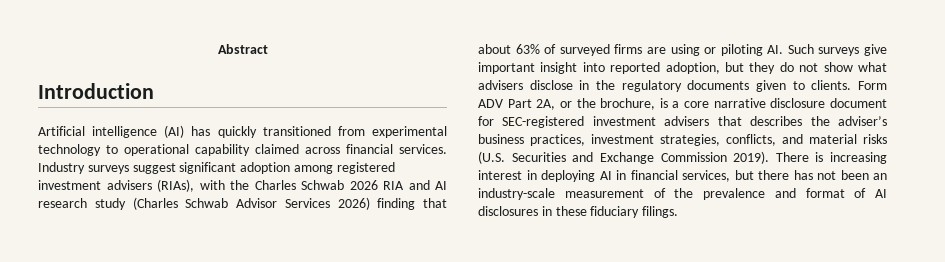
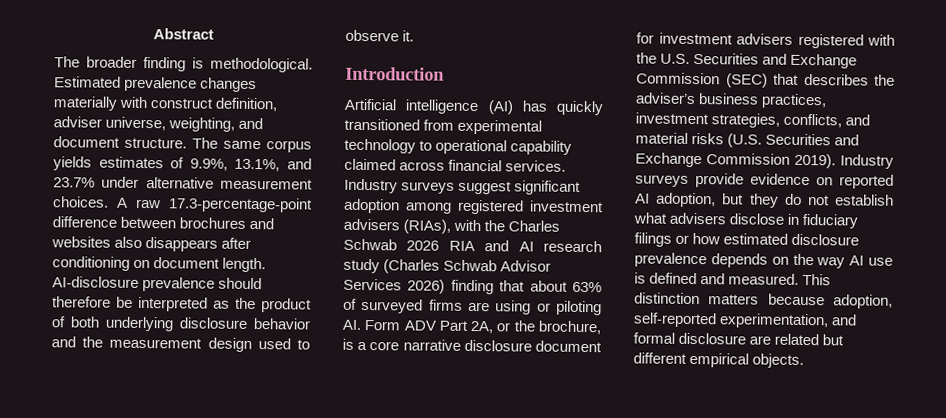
(268, 49) none -> [54,56,313,73] [54,76,258,93] [53,96,278,112] [53,116,264,132] [53,136,312,153] [53,156,312,172] [53,176,313,190] [52,196,313,213] [52,216,275,230] [51,236,252,252] [52,256,267,273] [52,276,263,292] [52,296,312,313] [51,316,310,332] [51,336,310,352] [345,29,415,42] // The broader finding is methodological. Estimated prevalence changes materially with construct definition, adviser universe, weighting, and document structure. The same corpus yields estimates of 9.9%, 13.1%, and 23.7% under alternative measurement choices. A raw 17.3-percentage-point difference between brochures and websites also disappears after conditioning on document length. AI-disclosure prevalence should therefore be interpreted as the product of both underlying disclosure behavior and the measurement design used to observe it.
[787,44,887,56] [478,62,887,74] [478,80,852,92] Such surveys give important insight into reported adoption, but they do not show what advisers disclose in the regulatory documents given to clients. -> (361, 324) none
[502,116,710,128] SEC-registered investment advisers -> [658,32,895,49] [636,52,858,69] [636,72,768,88] investment advisers registered with the U.S. Securities and Exchange Commission (SEC)
[775,152,887,164] [478,170,887,182] [478,188,887,200] [478,206,679,218] There is increasing interest in deploying AI in financial services, but there has not been an industry-scale measurement of the prevalence and format of AI disclosures in these fiduciary filings. -> [840,154,894,169] [635,173,894,189] [635,192,894,208] [633,212,859,229] [634,232,860,247] [634,252,893,269] [634,272,832,286] [634,292,893,309] [633,312,858,329] [633,332,845,346] [633,352,805,369] Industry surveys provide evidence on reported AI adoption, but they do not establish what advisers disclose in fiduciary filings or how estimated disclosure prevalence depends on the way AI use is defined and measured. This distinction matters because adoption, self-reported experimentation, and formal disclosure are related but different empirical objects.

